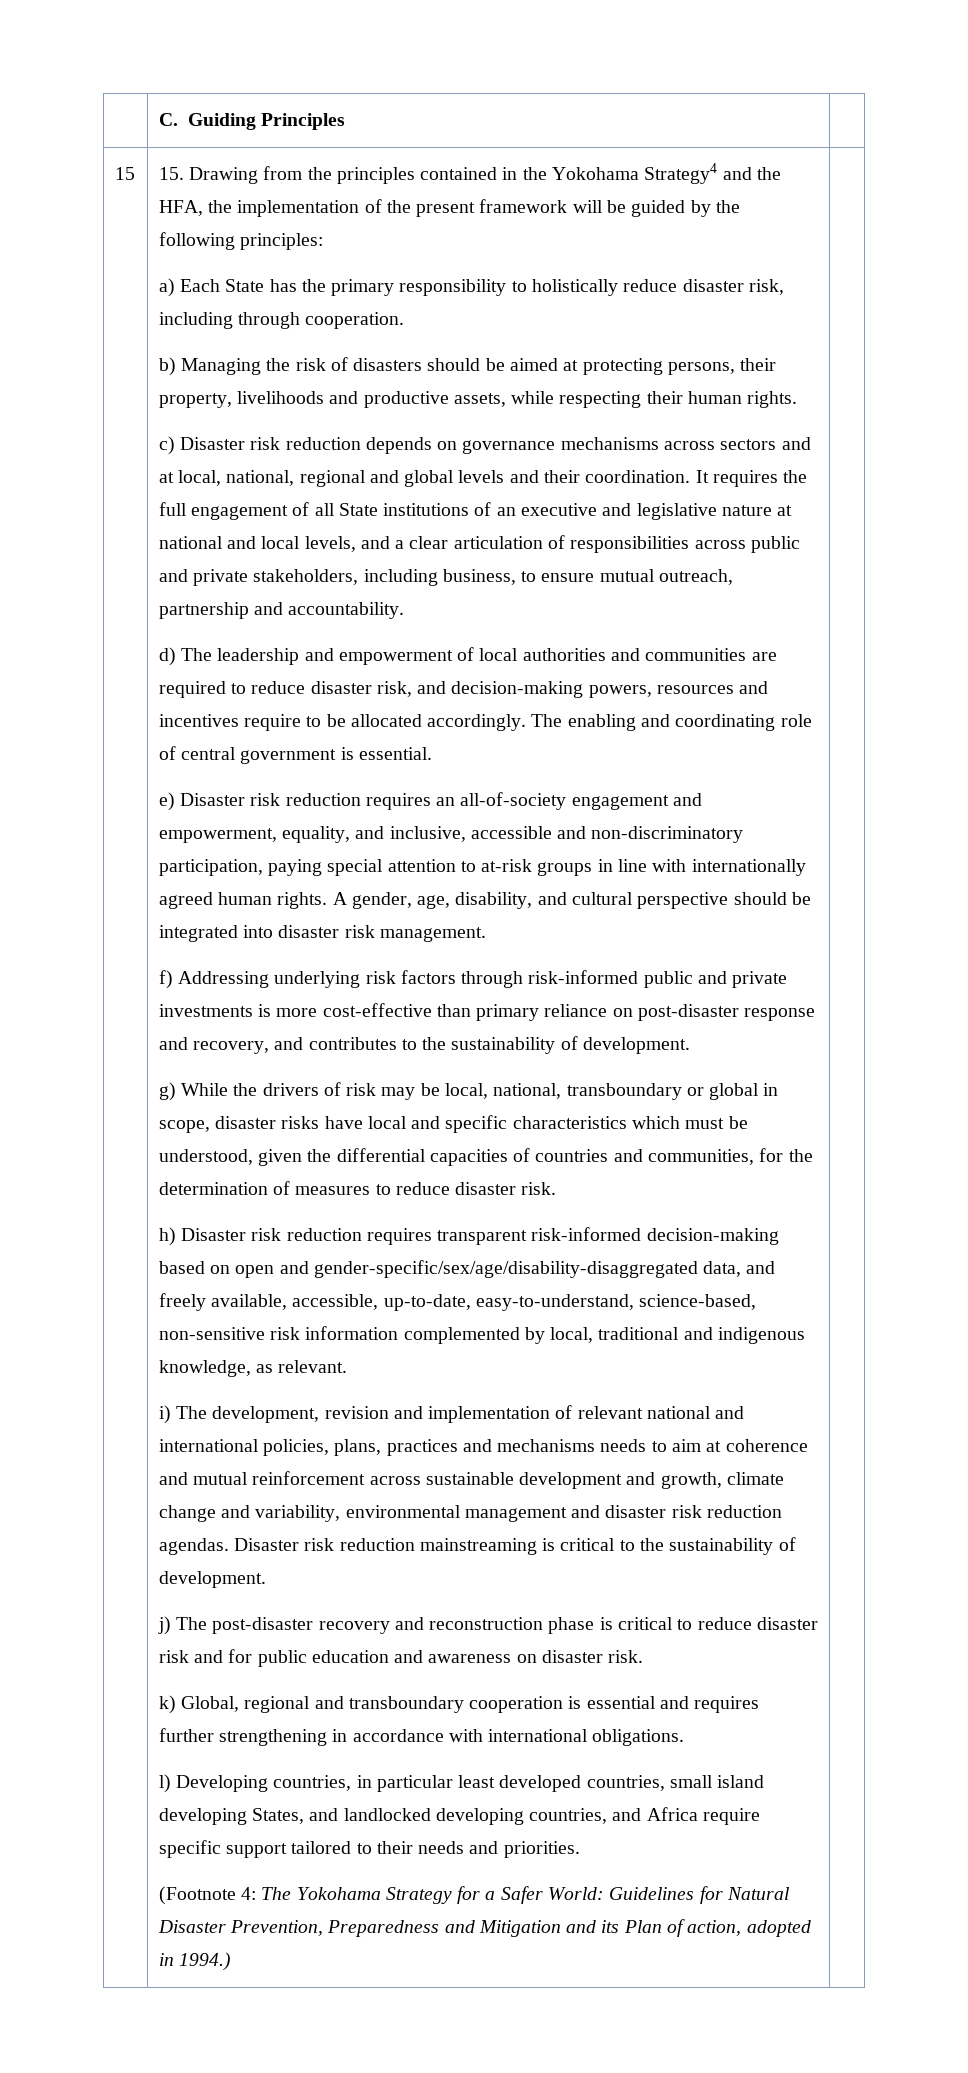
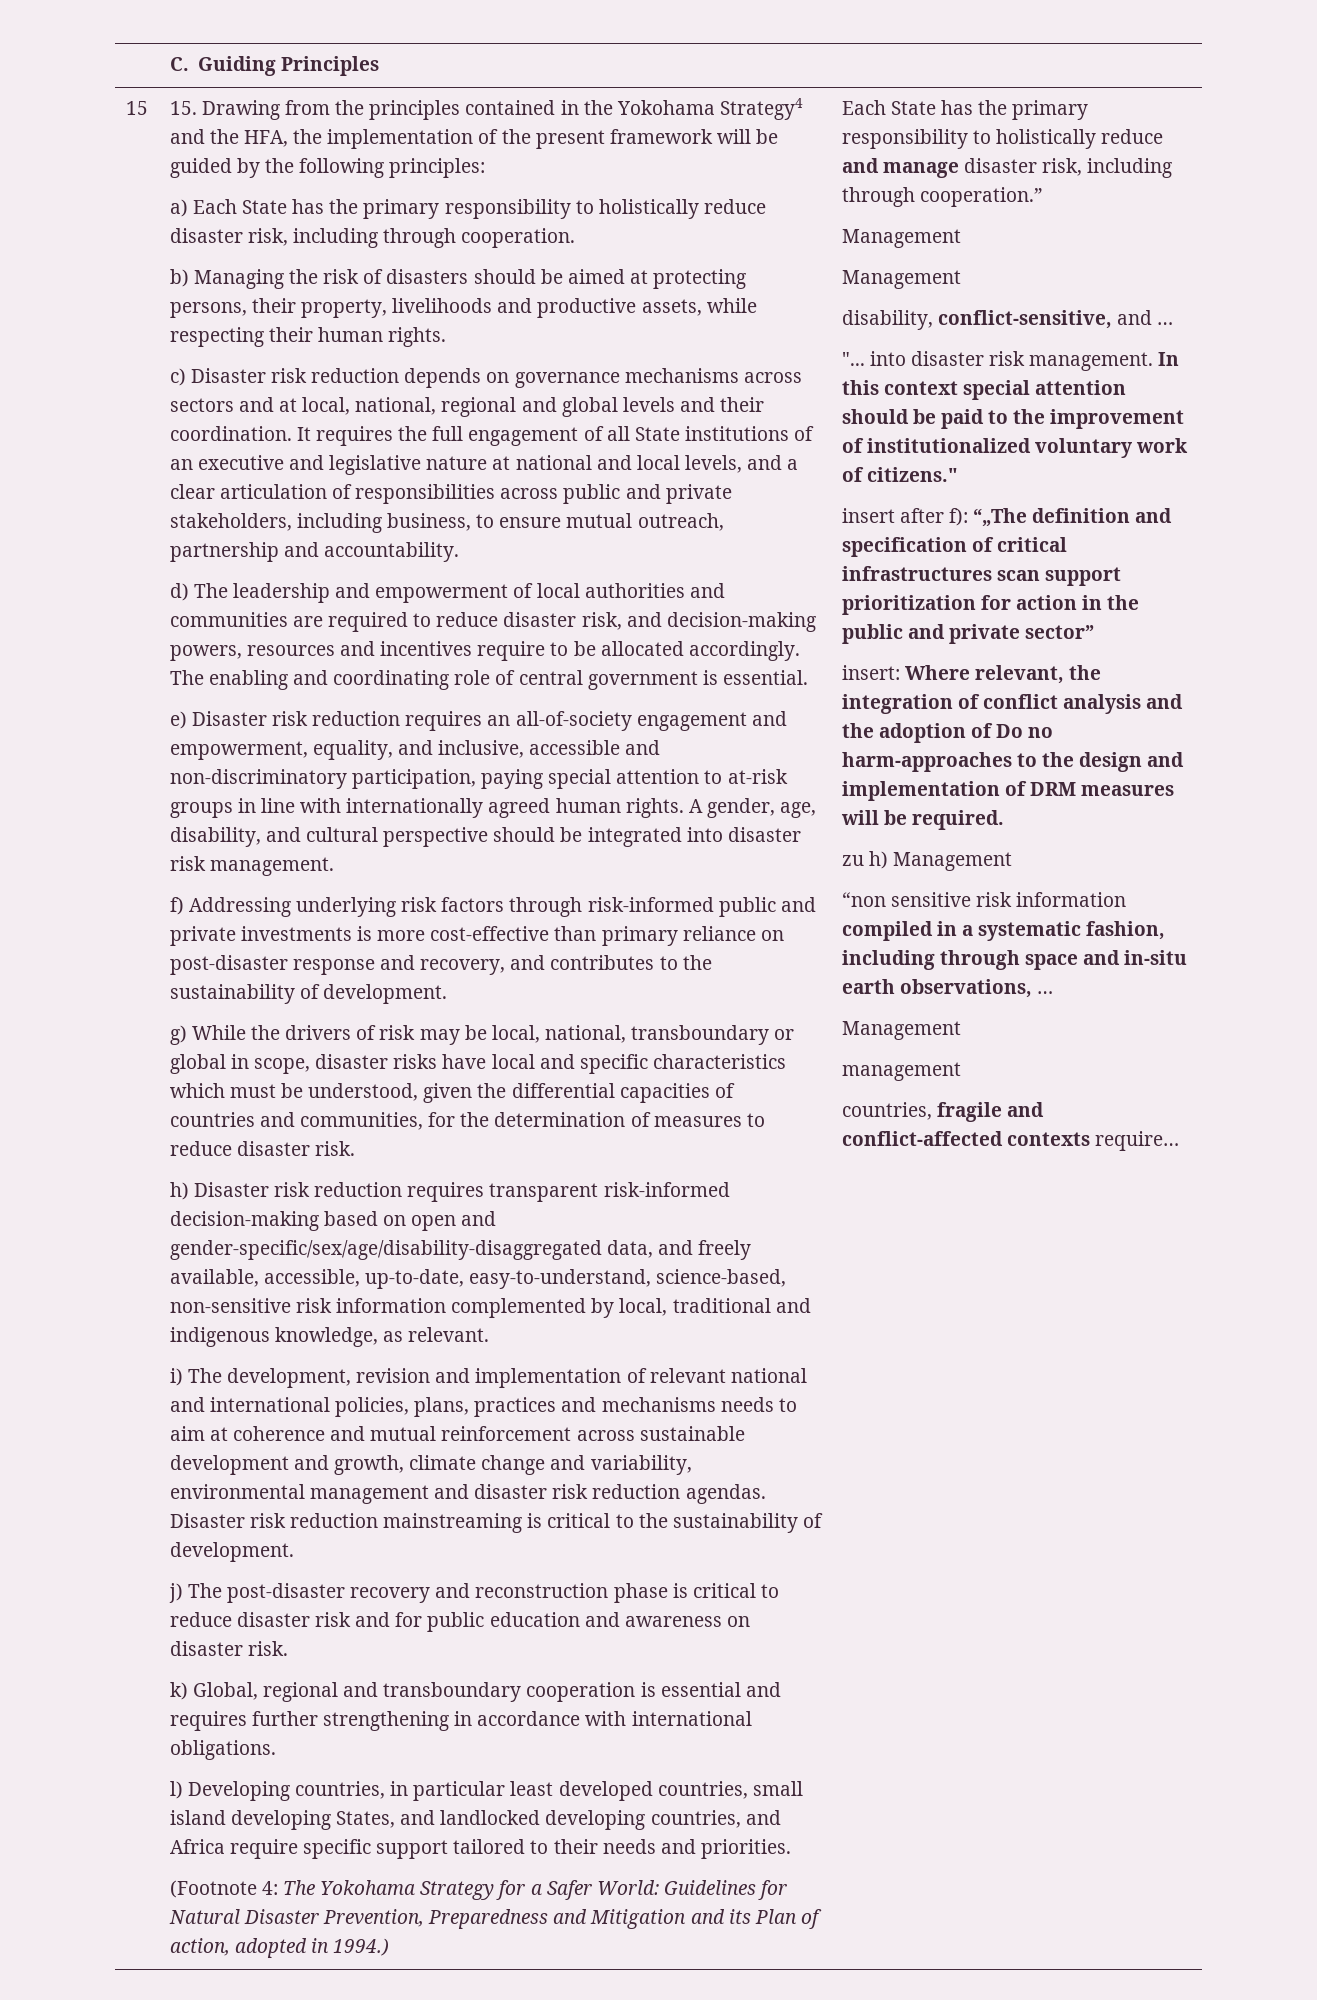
(232, 1961) none -> [841,100,1089,120] [841,129,1164,149] [841,158,1173,178] [841,187,1043,207] [841,229,961,248] [841,270,961,289] [841,310,1174,330] [841,351,1180,371] [841,380,1127,400] [841,409,1185,429] [841,438,1189,458] [841,467,958,482] [841,508,1173,527] [841,537,1068,557] [841,566,1122,586] [841,595,1140,615] [841,624,1095,644] [841,665,1102,684] [841,694,1184,714] [841,723,1054,743] [841,752,1185,772] [841,781,1175,801] [840,810,1005,830] [841,851,1013,871] [841,892,1127,907] [841,921,1166,941] [841,950,1188,970] [841,979,1054,998] [841,1021,961,1040] [841,1062,961,1081] [841,1102,1045,1122] [841,1131,1180,1151] Each State has the primary responsibility to holistically reduce and manage disaster risk, including through cooperation.” // Management // Management // disability, conflict-sensitive, and … // "... into disaster risk management. In this context special attention should be paid to the improvement of institutionalized voluntary work of citizens." // insert after f): “„The definition and specification of critical infrastructures scan support prioritization for action in the public and private sector” // insert: Where relevant, the integration of conflict analysis and the adoption of Do no harm-approaches to the design and implementation of DRM measures will be required. // zu h) Management // “non sensitive risk information compiled in a systematic fashion, including through space and in-situ earth observations, … // Management // management // countries, fragile and conflict-affected contexts require…

